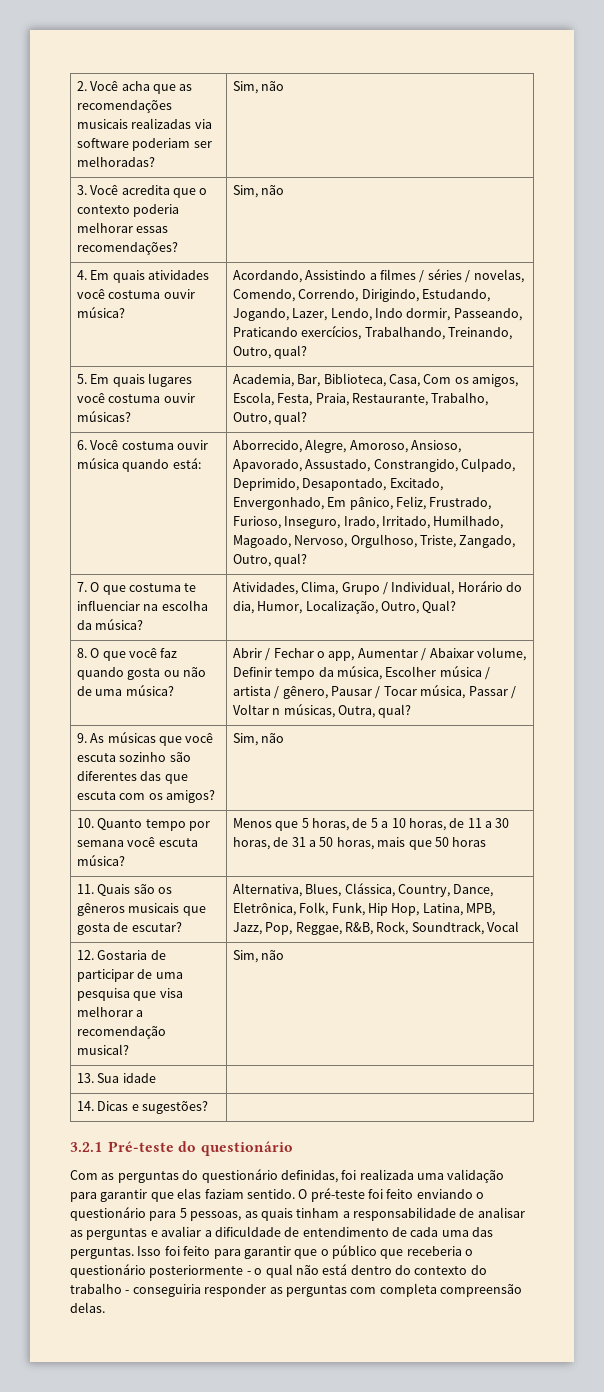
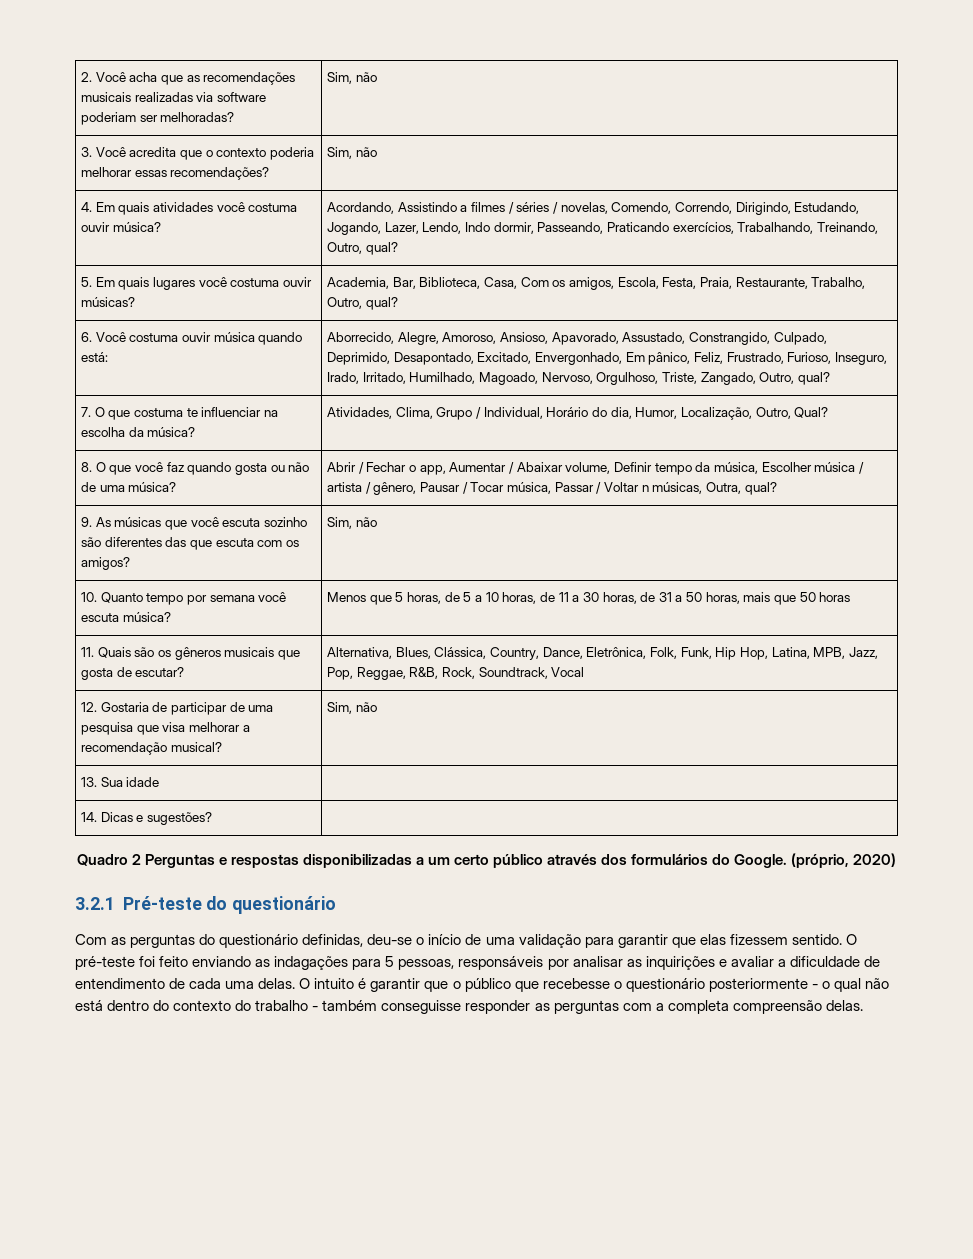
(209, 1107) none -> [76,853,897,868] // Quadro 2 Perguntas e respostas disponibilizadas a um certo público através dos formulários do Google. (próprio, 2020)
[341,1169,414,1180] foi realizada -> [367,934,482,945] deu-se o início de
[204,1189,244,1199] faziam -> [729,934,788,945] fizessem
[476,1192,485,1199] [70,1207,146,1221] o questionário -> [255,956,349,970] as indagações
[244,1207,475,1221] as quais tinham a responsabilidade de -> [458,956,569,970] responsáveis por
[86,1228,148,1240] perguntas -> [645,956,715,970] inquirições
[472,1227,494,1237] [70,1246,241,1259] das perguntas. Isso foi feito para -> [258,978,367,989] delas. O intuito é
[406,1246,462,1256] receberia -> [542,978,610,989] recebesse
[132,1284,201,1297] conseguiria -> [322,1000,462,1014] também conseguisse
(377, 1290) none -> [655,1003,664,1011] a

